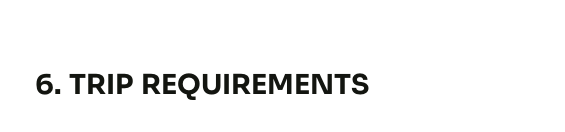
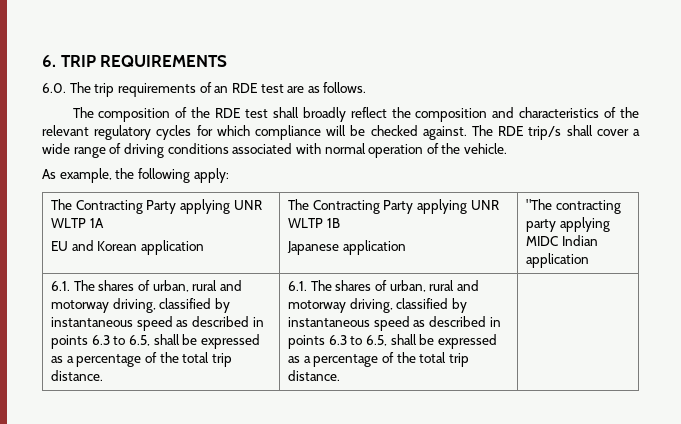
(369, 86) none -> [42,82,367,97] [72,107,640,122] [42,125,640,140] [42,143,508,158] [42,168,229,183] [51,199,262,214] [51,218,104,228] [51,240,205,255] [288,199,499,214] [288,218,340,228] [287,240,406,255] [526,199,621,214] [526,217,610,232] [526,235,598,246] [526,253,590,268] [51,280,242,292] [51,298,231,313] [51,316,264,331] [51,334,260,349] [51,352,232,367] [51,370,104,381] [288,280,479,292] [288,298,468,313] [288,316,501,331] [288,334,497,349] [288,352,469,367] [288,370,341,381] // 6.0. The trip requirements of an RDE test are as follows. // The composition of the RDE test shall broadly reflect the composition and characteristics of the relevant regulatory cycles for which compliance will be checked against. The RDE trip/s shall cover a wide range of driving conditions associated with normal operation of the vehicle. // As example, the following apply: // The Contracting Party applying UNR WLTP 1A // EU and Korean application | The Contracting Party applying UNR WLTP 1B // Japanese application | "The contracting party applying MIDC Indian application // 6.1. The shares of urban, rural and motorway driving, classified by instantaneous speed as described in points 6.3 to 6.5, shall be expressed as a percentage of the total trip distance. | 6.1. The shares of urban, rural and motorway driving, classified by instantaneous speed as described in points 6.3 to 6.5, shall be expressed as a percentage of the total trip distance. |

